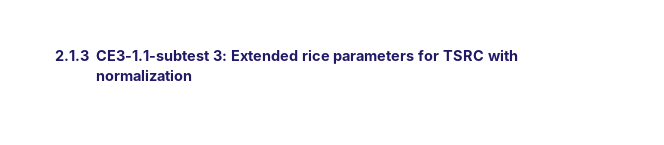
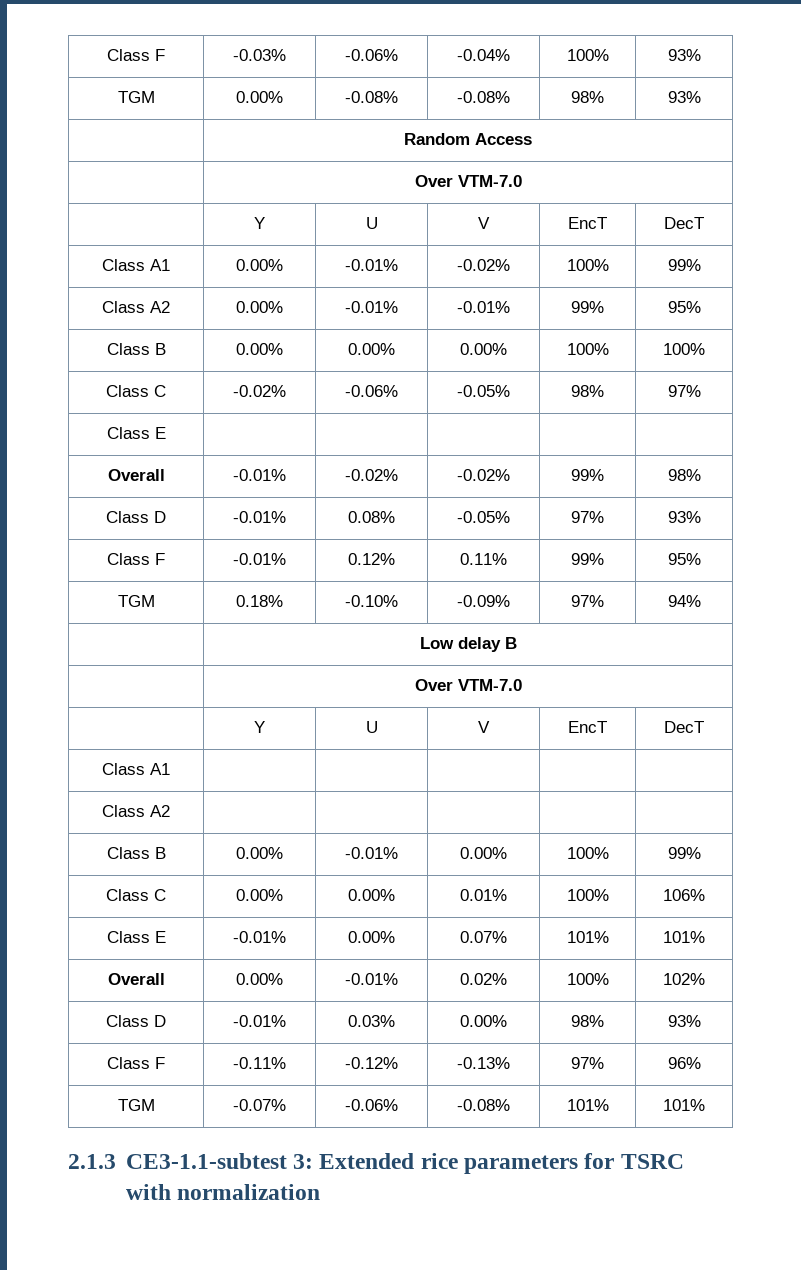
(55, 55) none -> [107,49,165,61] [233,49,286,61] [345,49,398,61] [457,49,510,61] [566,49,609,61] [667,49,701,61] [117,91,155,103] [236,91,283,103] [345,91,398,103] [457,91,510,103] [571,91,604,103] [667,91,701,103] [404,133,532,145] [414,175,522,187] [254,217,265,229] [365,217,378,229] [478,217,490,229] [568,217,607,229] [664,217,704,229] [102,259,170,271] [236,259,283,271] [345,259,398,271] [457,259,510,271] [566,259,609,271] [667,259,701,271] [102,301,170,313] [236,301,283,313] [345,301,398,313] [457,301,510,313] [571,301,604,313] [667,301,701,313] [106,343,166,355] [236,343,283,355] [348,343,395,355] [460,343,507,355] [566,343,609,355] [663,343,705,355] [106,385,166,397] [233,385,286,397] [345,385,398,397] [457,385,510,397] [571,385,604,397] [667,385,701,397] [106,427,166,439] [107,469,165,481] [233,469,286,481] [345,469,398,481] [457,469,510,481] [571,469,604,481] [667,469,701,481] [106,511,166,523] [233,511,286,523] [348,511,395,523] [457,511,510,523] [571,511,604,523] [667,511,701,523] [107,553,165,565] [233,553,286,565] [348,553,395,565] [460,553,507,565] [571,553,604,565] [667,553,701,565] [117,595,155,607] [236,595,283,607] [345,595,398,607] [457,595,510,607] [571,595,604,607] [667,595,701,607] [419,637,517,652] [414,679,522,691] [254,721,265,733] [365,721,378,733] [478,721,490,733] [568,721,607,733] [664,721,704,733] [102,763,170,775] [102,805,170,817] [106,847,166,859] [236,847,283,859] [345,847,398,859] [460,847,507,859] [566,847,609,859] [667,847,701,859] [106,889,166,901] [236,889,283,901] [348,889,395,901] [460,889,507,901] [566,889,609,901] [663,889,705,901] [106,931,166,943] [233,931,286,943] [348,931,395,943] [460,931,507,943] [566,931,609,943] [663,931,705,943] [107,973,165,985] [236,973,283,985] [345,973,398,985] [460,973,507,985] [566,973,609,985] [663,973,705,985] [106,1015,166,1027] [233,1015,286,1027] [348,1015,395,1027] [460,1015,507,1027] [571,1015,604,1027] [667,1015,701,1027] [107,1057,165,1069] [233,1057,286,1069] [345,1057,398,1069] [457,1057,510,1069] [571,1057,604,1069] [667,1057,701,1069] [117,1099,155,1111] [233,1099,286,1111] [345,1099,398,1111] [457,1099,510,1111] [566,1099,609,1111] [663,1099,705,1111] Class F | -0.03% | -0.06% | -0.04% | 100% | 93% // TGM | 0.00% | -0.08% | -0.08% | 98% | 93% // | Random Access // | Over VTM-7.0 // | Y | U | V | EncT | DecT // Class A1 | 0.00% | -0.01% | -0.02% | 100% | 99% // Class A2 | 0.00% | -0.01% | -0.01% | 99% | 95% // Class B | 0.00% | 0.00% | 0.00% | 100% | 100% // Class C | -0.02% | -0.06% | -0.05% | 98% | 97% // Class E | | | | | // Overall | -0.01% | -0.02% | -0.02% | 99% | 98% // Class D | -0.01% | 0.08% | -0.05% | 97% | 93% // Class F | -0.01% | 0.12% | 0.11% | 99% | 95% // TGM | 0.18% | -0.10% | -0.09% | 97% | 94% // | Low delay B // | Over VTM-7.0 // | Y | U | V | EncT | DecT // Class A1 | | | | | // Class A2 | | | | | // Class B | 0.00% | -0.01% | 0.00% | 100% | 99% // Class C | 0.00% | 0.00% | 0.01% | 100% | 106% // Class E | -0.01% | 0.00% | 0.07% | 101% | 101% // Overall | 0.00% | -0.01% | 0.02% | 100% | 102% // Class D | -0.01% | 0.03% | 0.00% | 98% | 93% // Class F | -0.11% | -0.12% | -0.13% | 97% | 96% // TGM | -0.07% | -0.06% | -0.08% | 101% | 101% //

